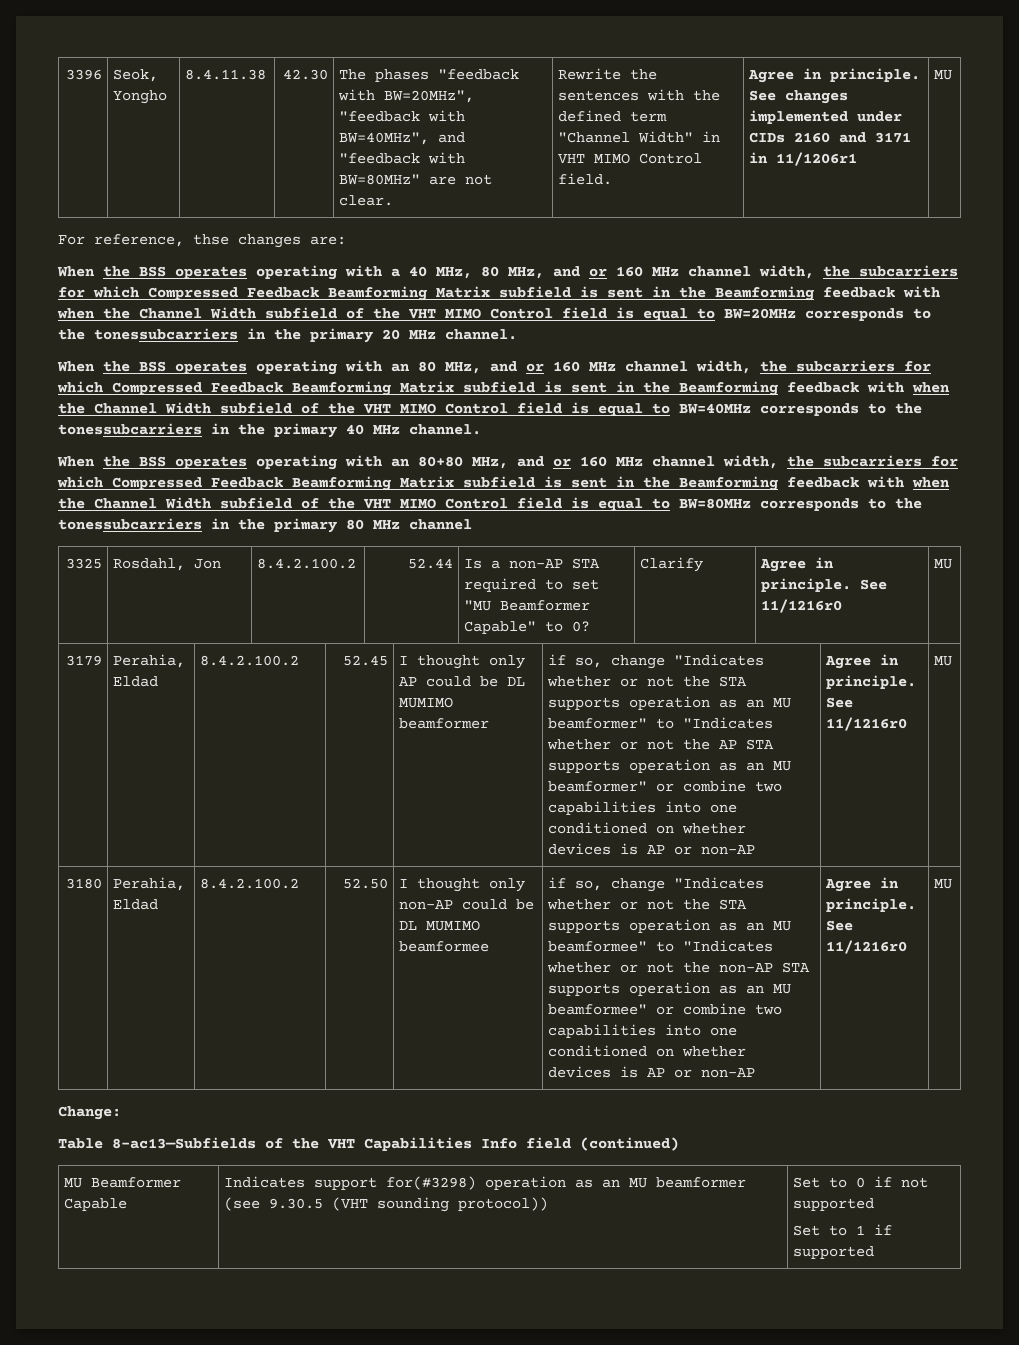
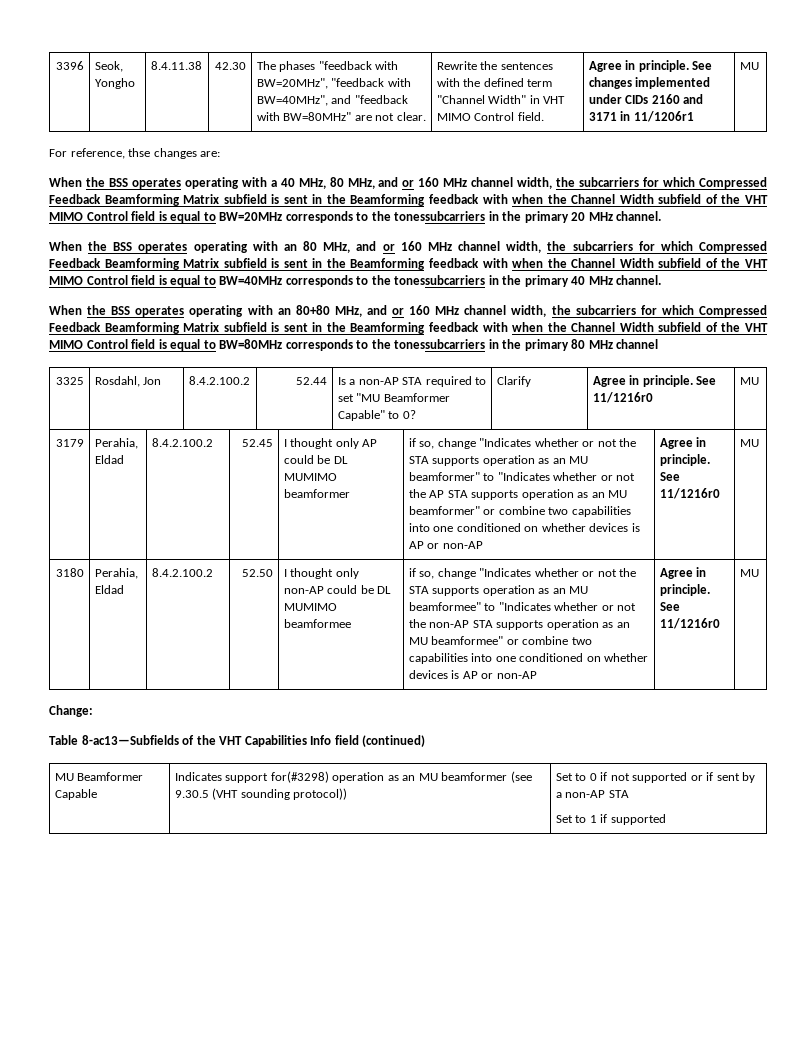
(875, 1204) none -> [690,772,756,783] [555,790,629,798] or if sent by a non-AP STA

